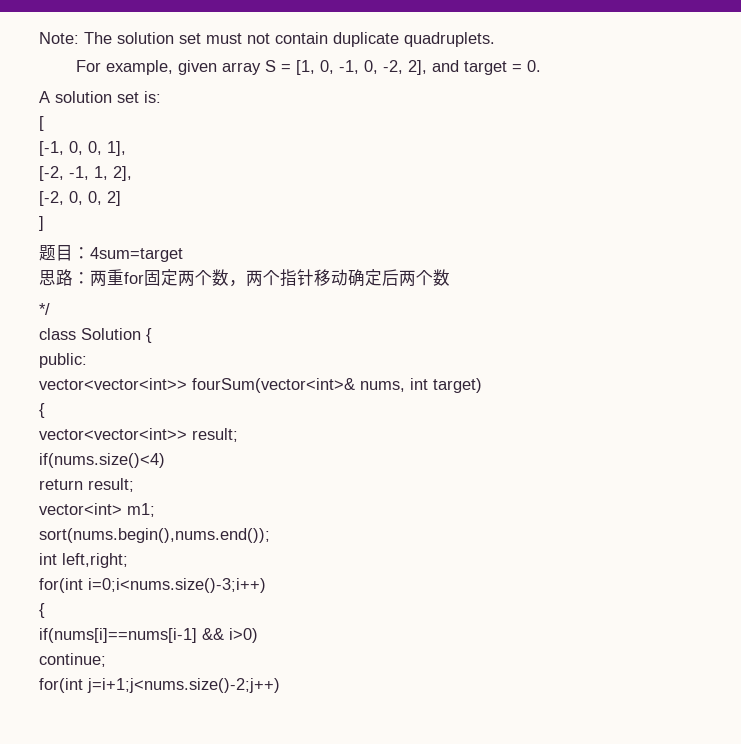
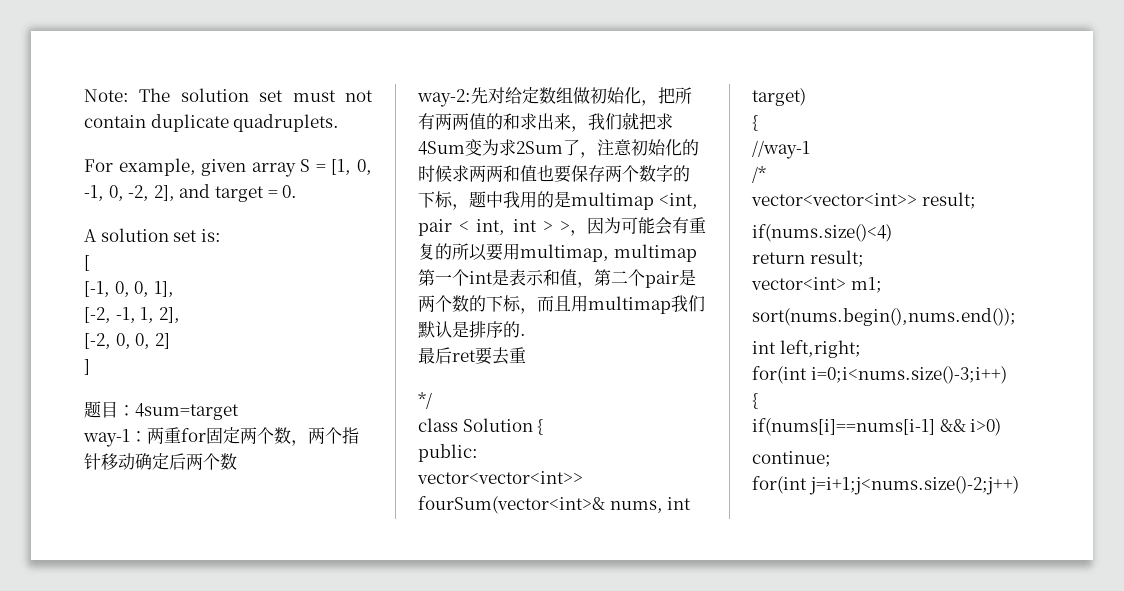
[39,269,73,286] 思路 -> [83,429,130,447] way-1
(450, 277) none -> [417,87,692,107] [418,112,673,132] [418,139,699,158] [418,165,690,183] [418,191,698,210] [418,217,706,236] [418,243,697,262] [418,269,696,288] [418,295,705,314] [418,321,526,338] [418,347,526,365] // way-2:先对给定数组做初始化，把所有两两值的和求出来，我们就把求4Sum变为求2Sum了，注意初始化的时候求两两和值也要保存两个数字的下标，题中我用的是multimap <int, pair < int, int > >，因为可能会有重复的所以要用multimap, multimap第一个int是表示和值，第二个pair是两个数的下标，而且用multimap我们默认是排序的. // 最后ret要去重
(45, 410) none -> [752,140,810,159] [752,166,766,183] // //way-1 // /*

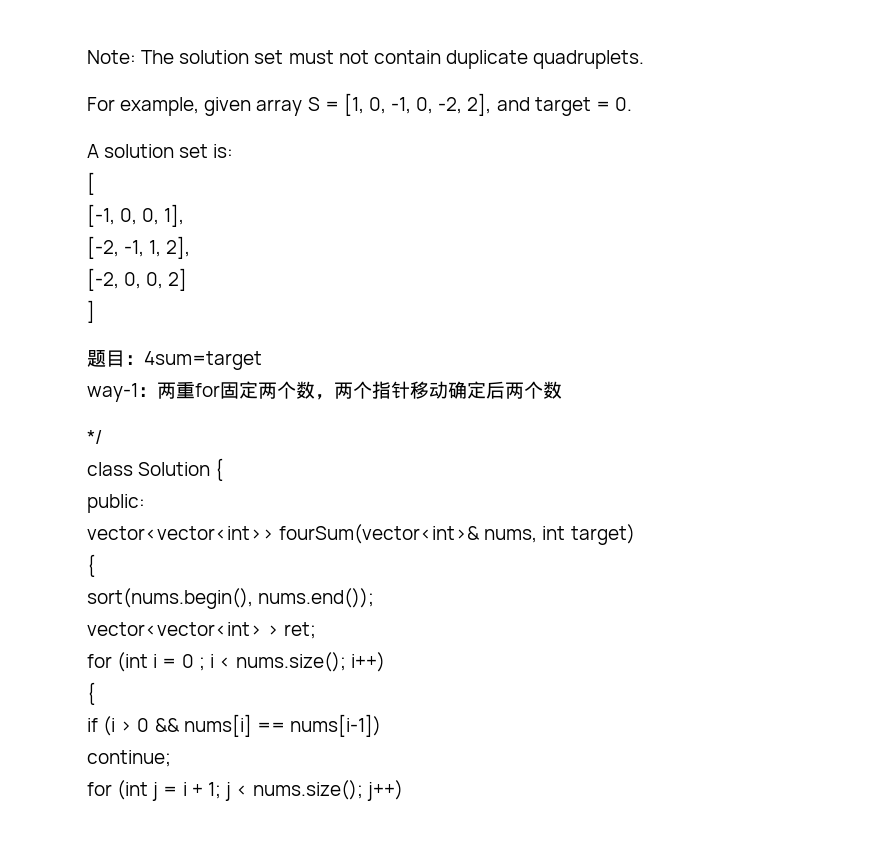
[417,87,692,107] [418,112,673,132] [418,139,699,158] [418,165,690,183] [418,191,698,210] [418,217,706,236] [418,243,697,262] [418,269,696,288] [418,295,705,314] [418,321,526,338] [418,347,526,365] // way-2:先对给定数组做初始化，把所有两两值的和求出来，我们就把求4Sum变为求2Sum了，注意初始化的时候求两两和值也要保存两个数字的下标，题中我用的是multimap <int, pair < int, int > >，因为可能会有重复的所以要用multimap, multimap第一个int是表示和值，第二个pair是两个数的下标，而且用multimap我们默认是排序的. // 最后ret要去重 -> (562, 390) none
[752,140,810,159] [752,166,766,183] [751,192,976,209] [752,224,892,242] [752,250,864,267] [751,277,882,293] [752,308,1016,326] [752,340,861,358] [752,366,1007,384] [752,393,758,409] [752,418,1002,436] [752,451,831,467] [752,476,1019,495] //way-1 // /* // vector<vector<int>> result; // if(nums.size()<4) // return result; // vector<int> m1; // sort(nums.begin(),nums.end()); // int left,right; // for(int i=0;i<nums.size()-3;i++) // { // if(nums[i]==nums[i-1] && i>0) // continue; // for(int j=i+1;j<nums.size()-2;j++) -> [87,588,375,609] [87,622,317,639] [87,652,386,672] [87,682,95,705] [87,714,381,737] [87,750,171,767] [87,780,404,801] sort(nums.begin(), nums.end()); // vector<vector<int> > ret; // for (int i = 0 ; i < nums.size(); i++) // { // if (i > 0 && nums[i] == nums[i-1]) // continue; // for (int j = i + 1; j < nums.size(); j++)

